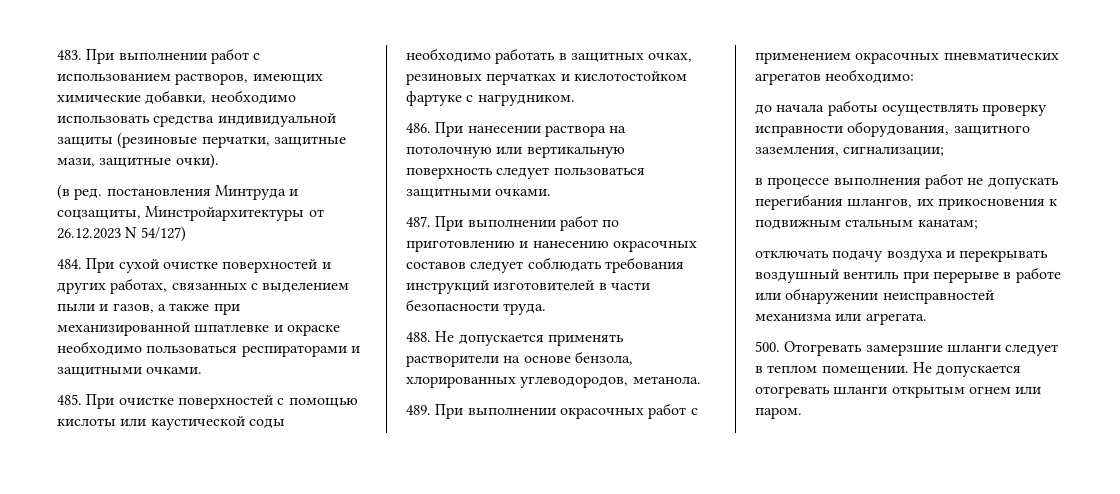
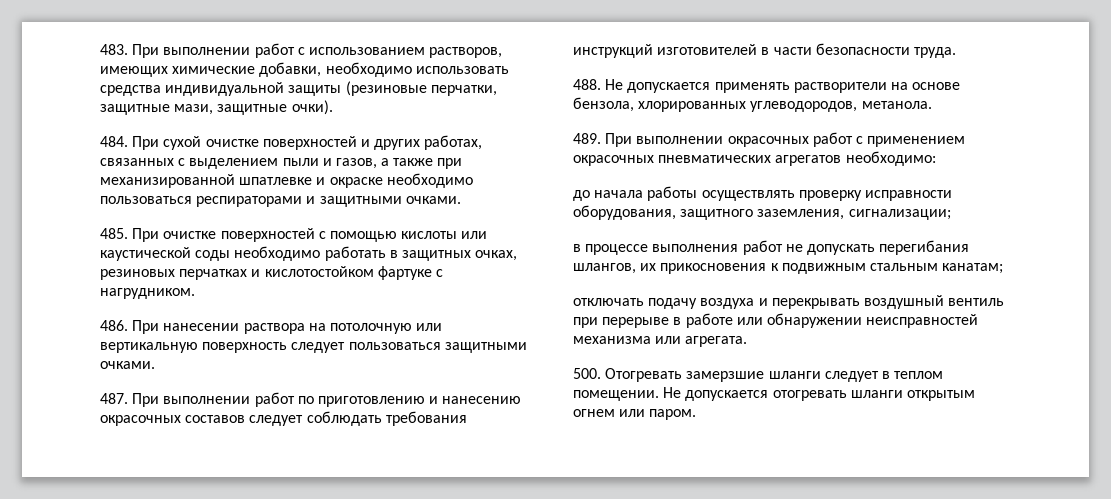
[57,184,299,200] [57,206,324,221] [57,226,186,242] // (в ред. постановления Минтруда и соцзащиты, Минстройархитектуры от 26.12.2023 N 54/127) -> (333, 107) none

